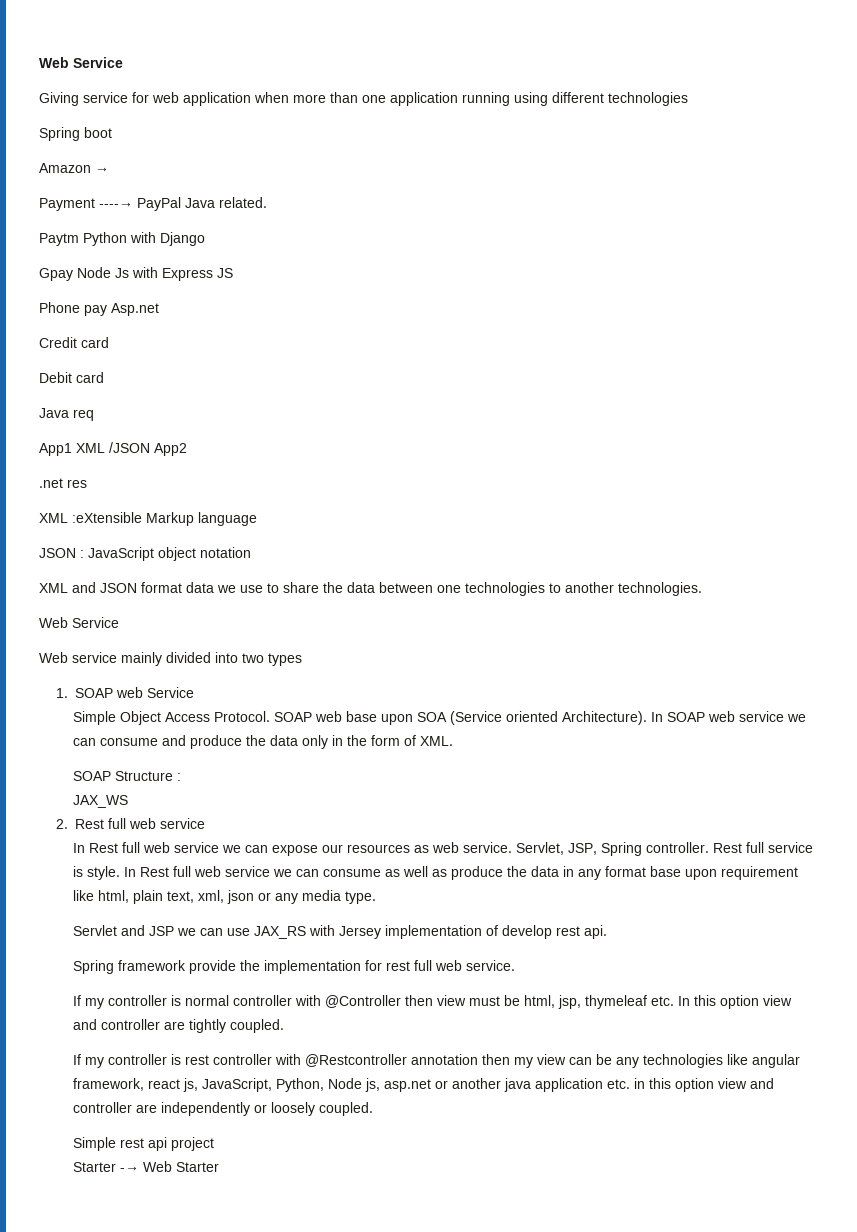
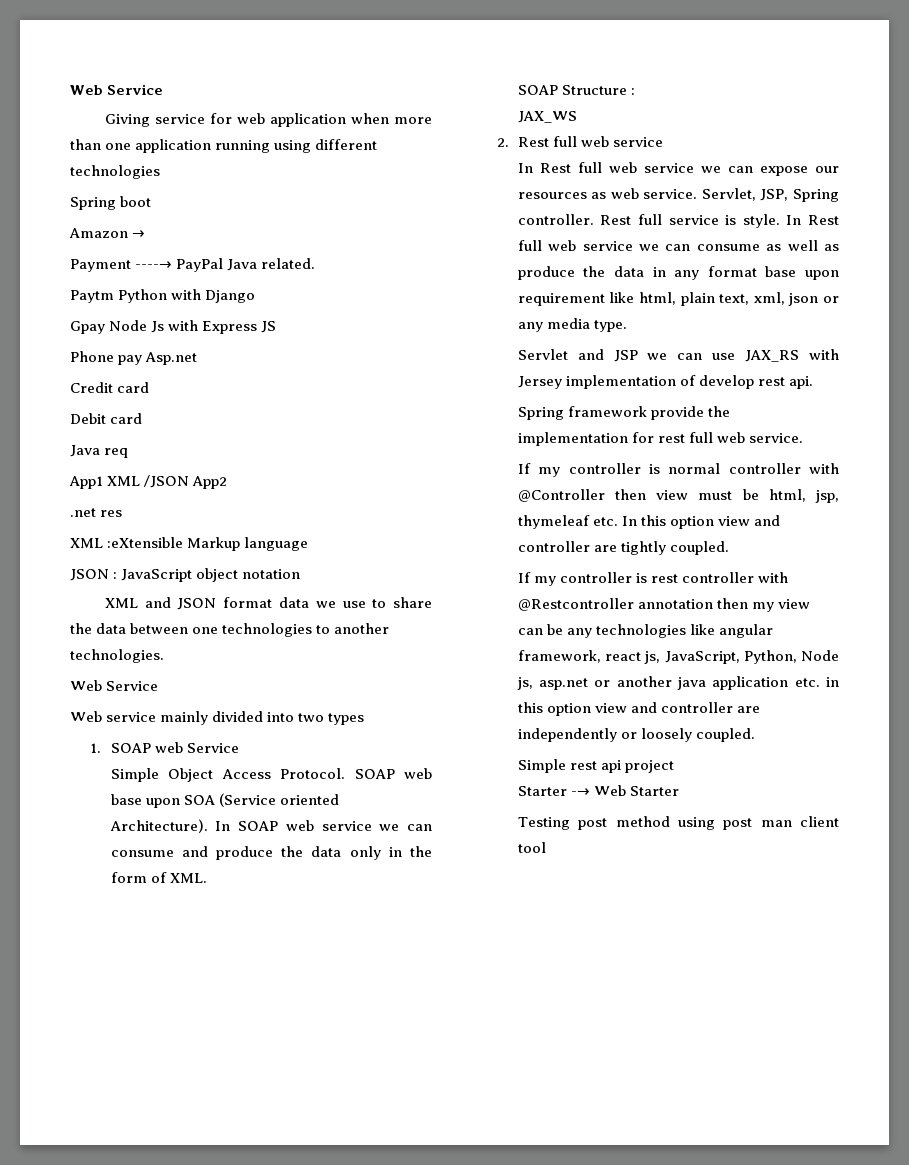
(219, 1167) none -> [517,816,839,830] [517,842,546,853] // Testing post method using post man client tool

